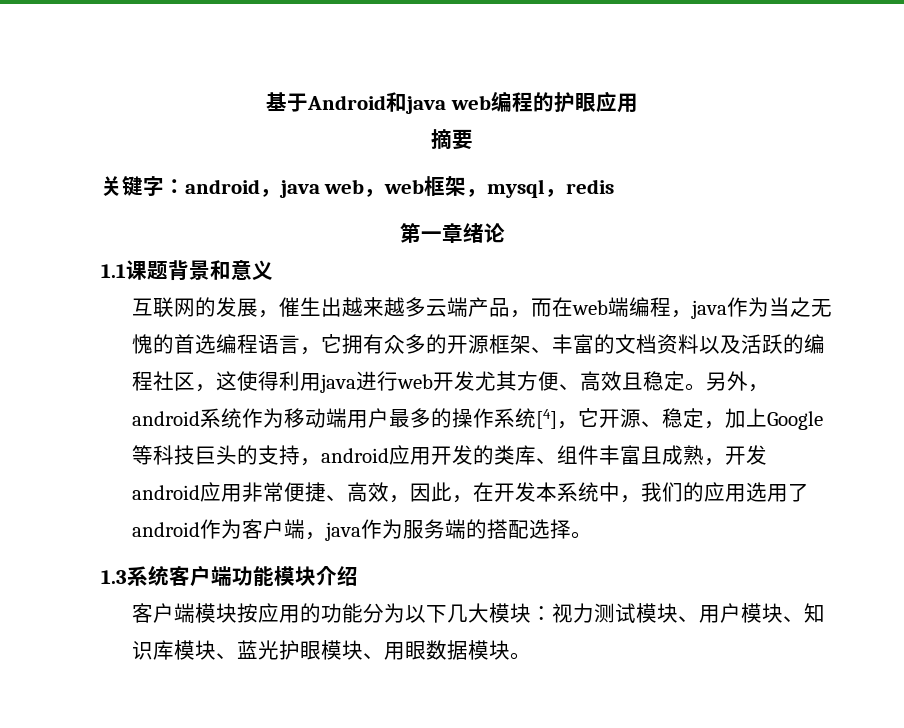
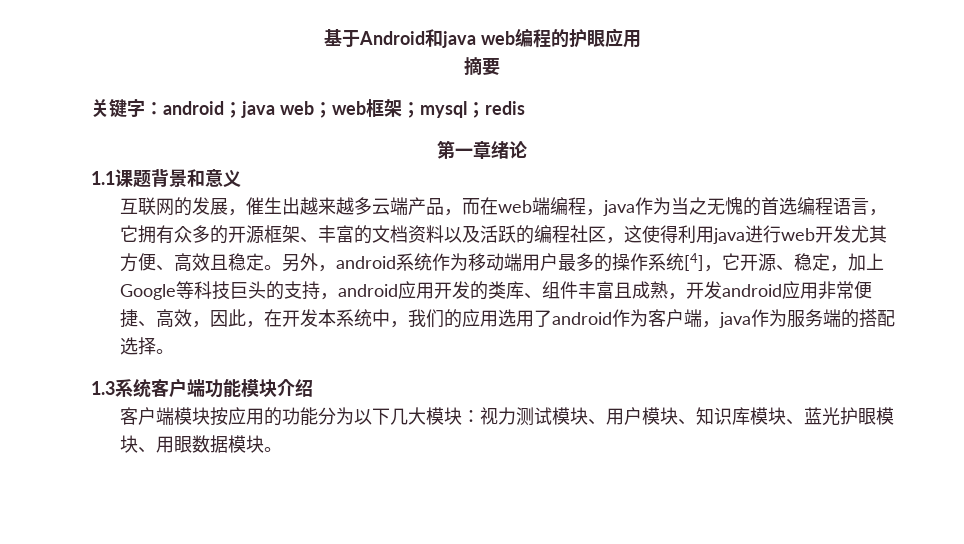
[259,179,386,198] ，java web， -> [223,101,332,118] ；java web；
[466,179,567,198] ，mysql， -> [401,101,485,118] ；mysql；

